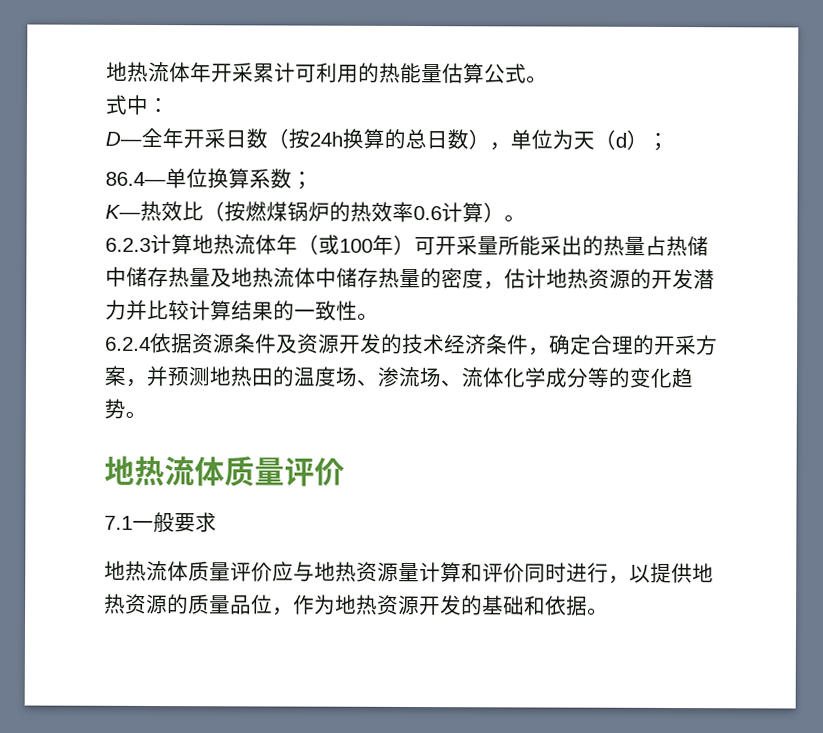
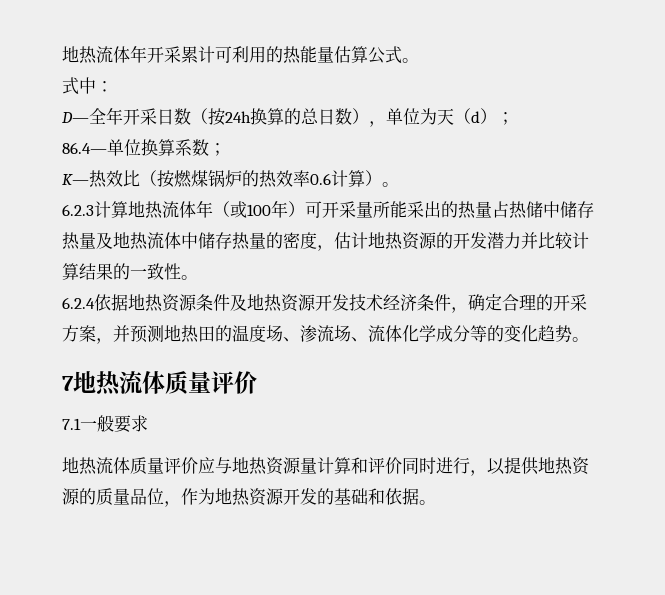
(193, 343) none -> [128,294,163,312] 地热
[297,333,403,354] 资源开发的 -> [247,294,349,312] 地热资源开发
(147, 414) none -> [62,376,74,391] 7

